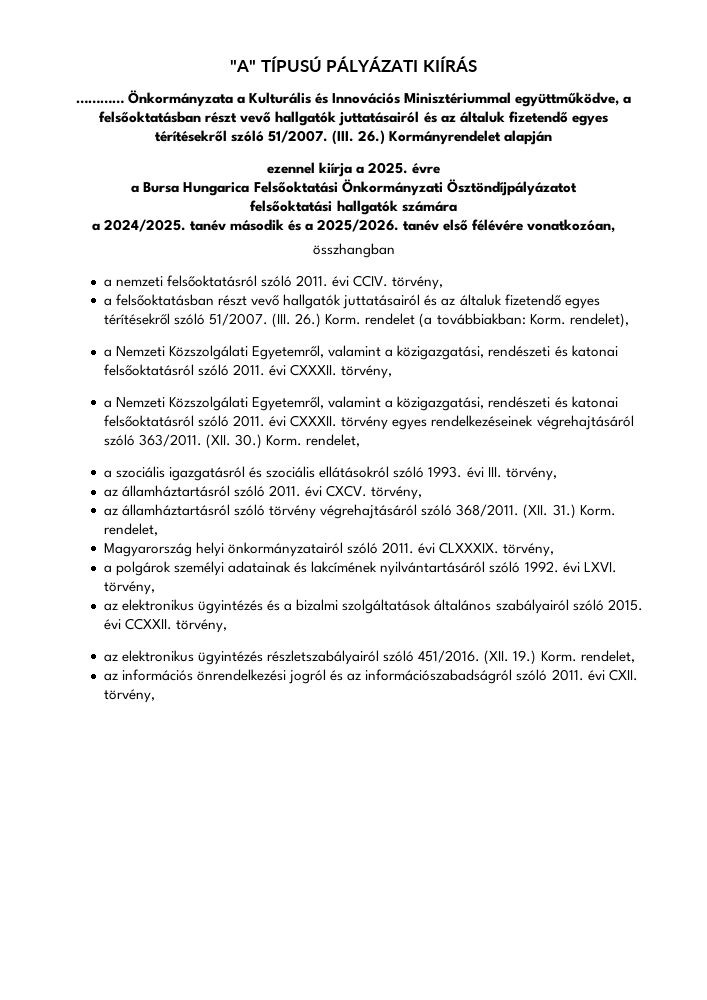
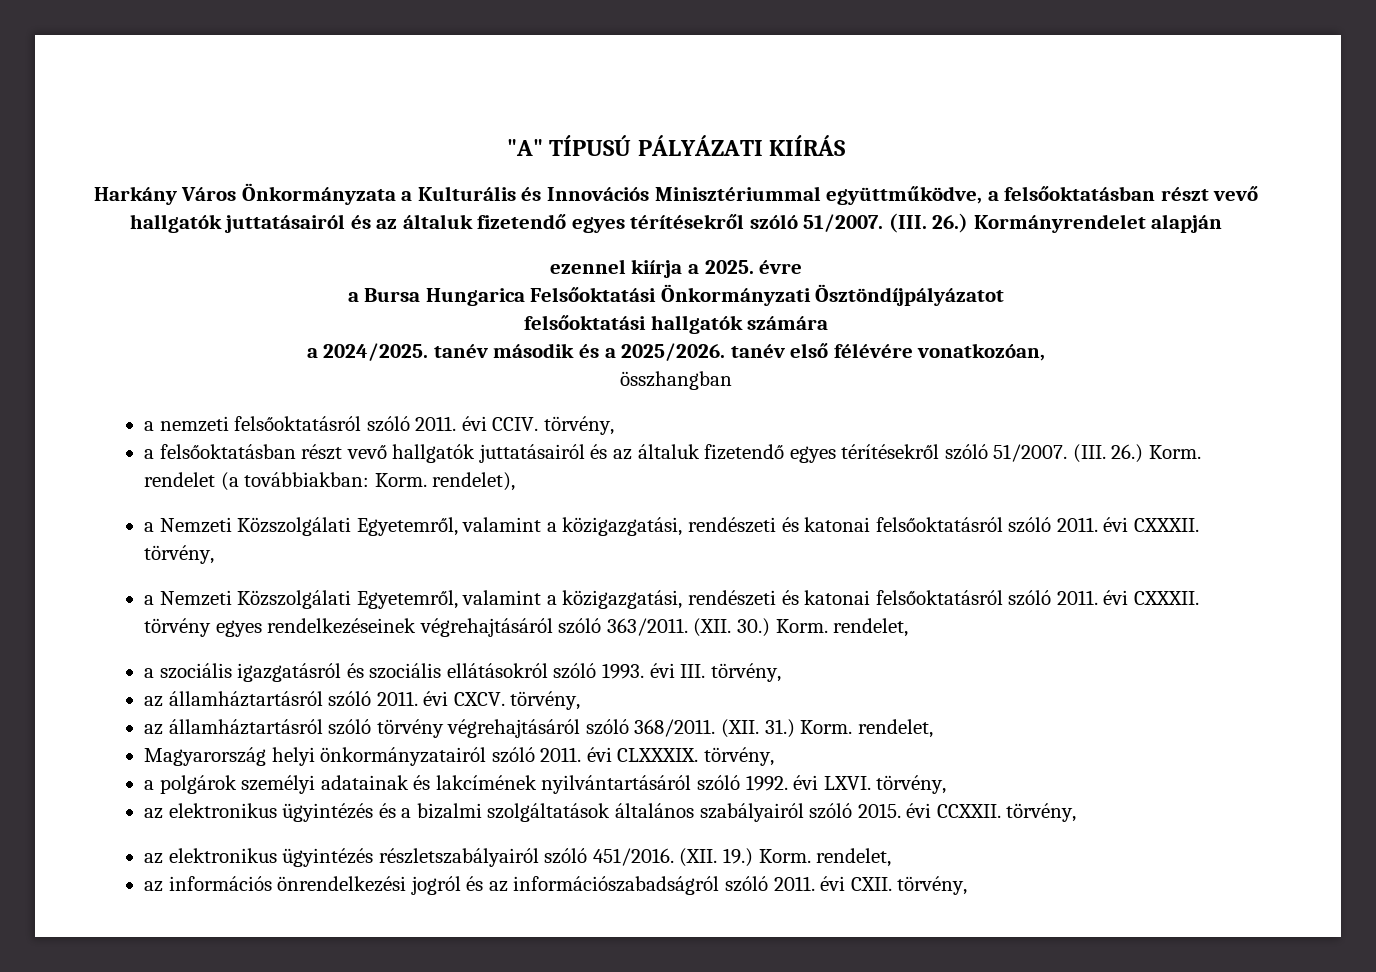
[75,100,124,104] ………… -> [93,186,237,205] Harkány Város

